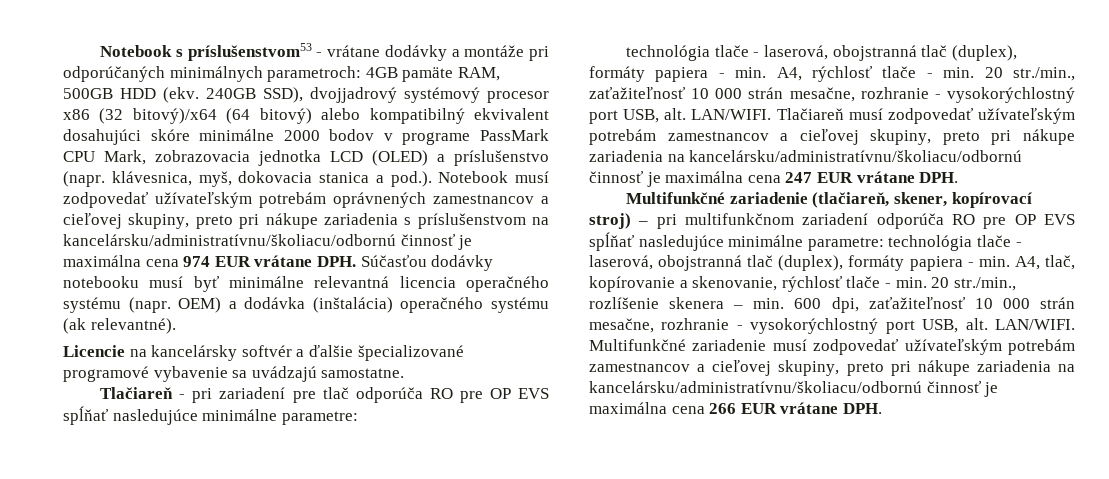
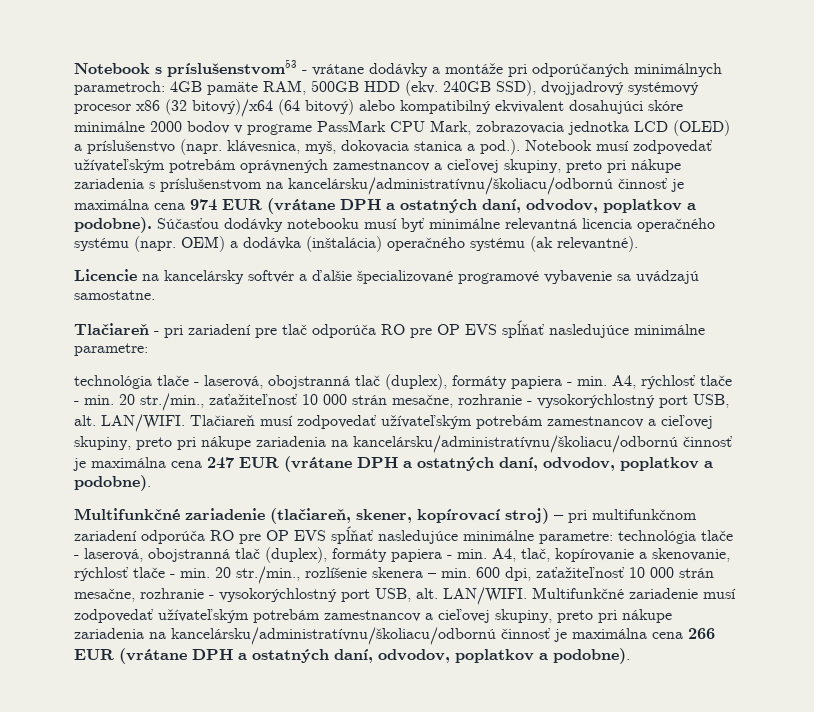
[254,255,356,267] vrátane DPH. -> [267,198,696,214] [74,217,152,233] (vrátane DPH a ostatných daní, odvodov, poplatkov a podobne).
[856,171,959,183] vrátane DPH. -> [284,456,713,472] [74,475,151,491] (vrátane DPH a ostatných daní, odvodov, poplatkov a podobne).
[780,402,882,414] vrátane DPH. -> [119,648,630,664] (vrátane DPH a ostatných daní, odvodov, poplatkov a podobne).

